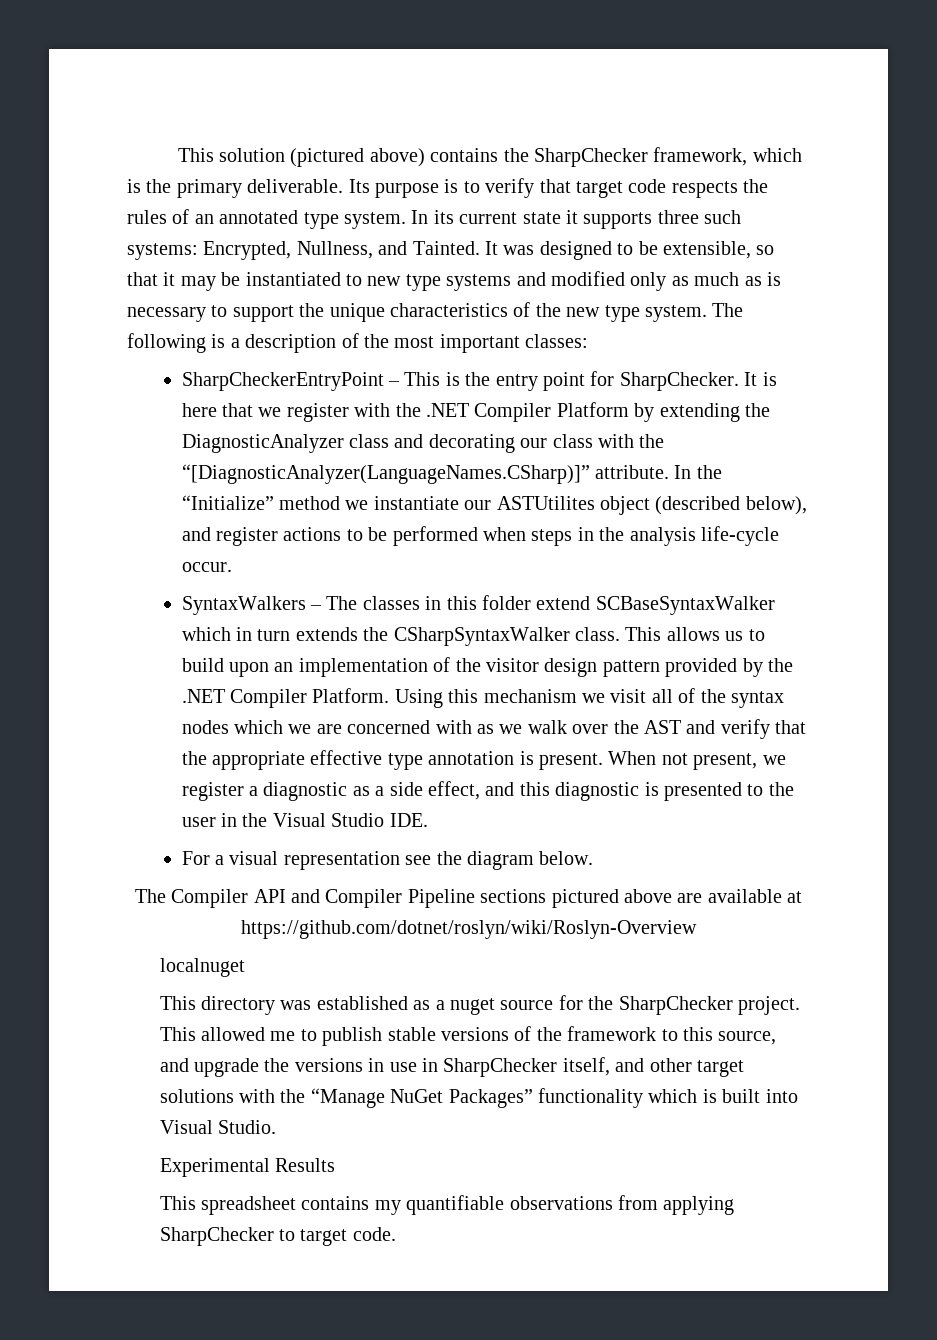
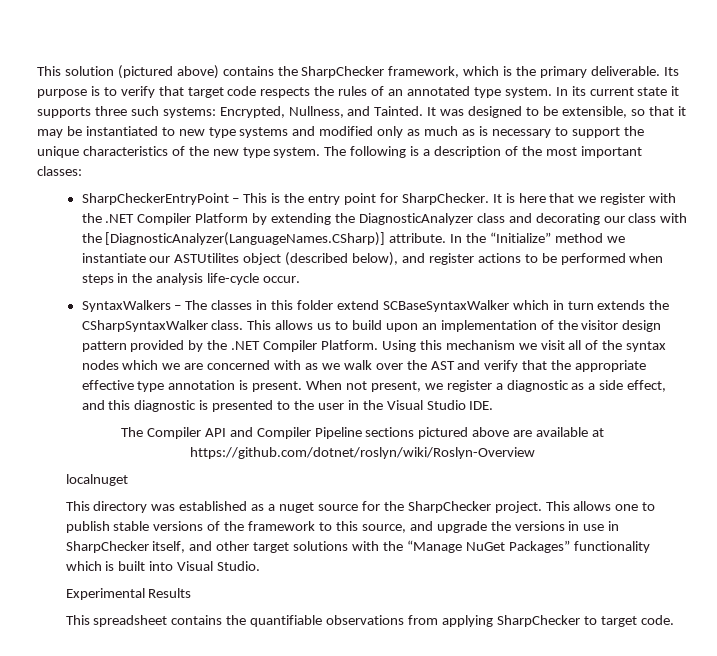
[181,464,590,484] “[DiagnosticAnalyzer(LanguageNames.CSharp)]” -> [105,232,386,246] [DiagnosticAnalyzer(LanguageNames.CSharp)]
[181,851,594,870] // For a visual representation see the diagram below. -> (494, 405) none
[201,1027,296,1041] allowed me -> [573,501,639,511] allows one
[374,1200,401,1215] my -> [226,615,247,625] the

